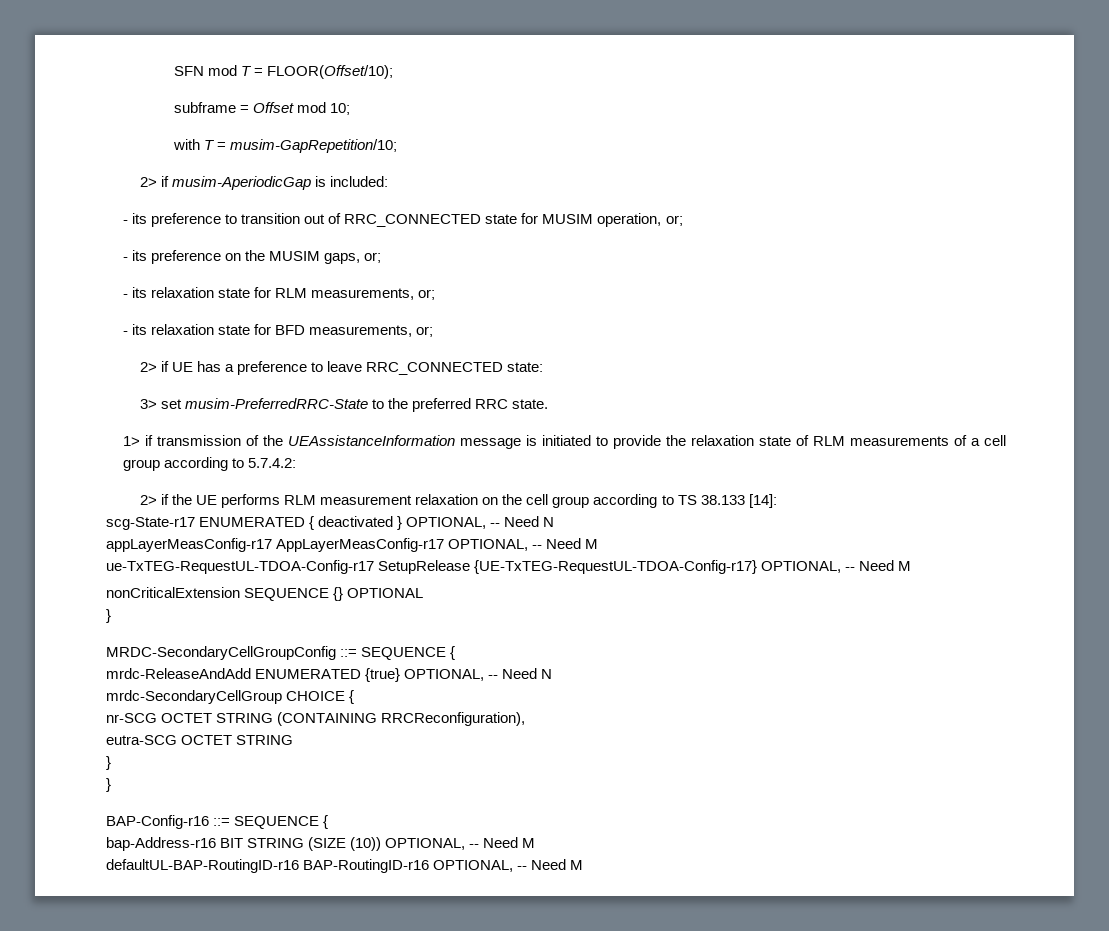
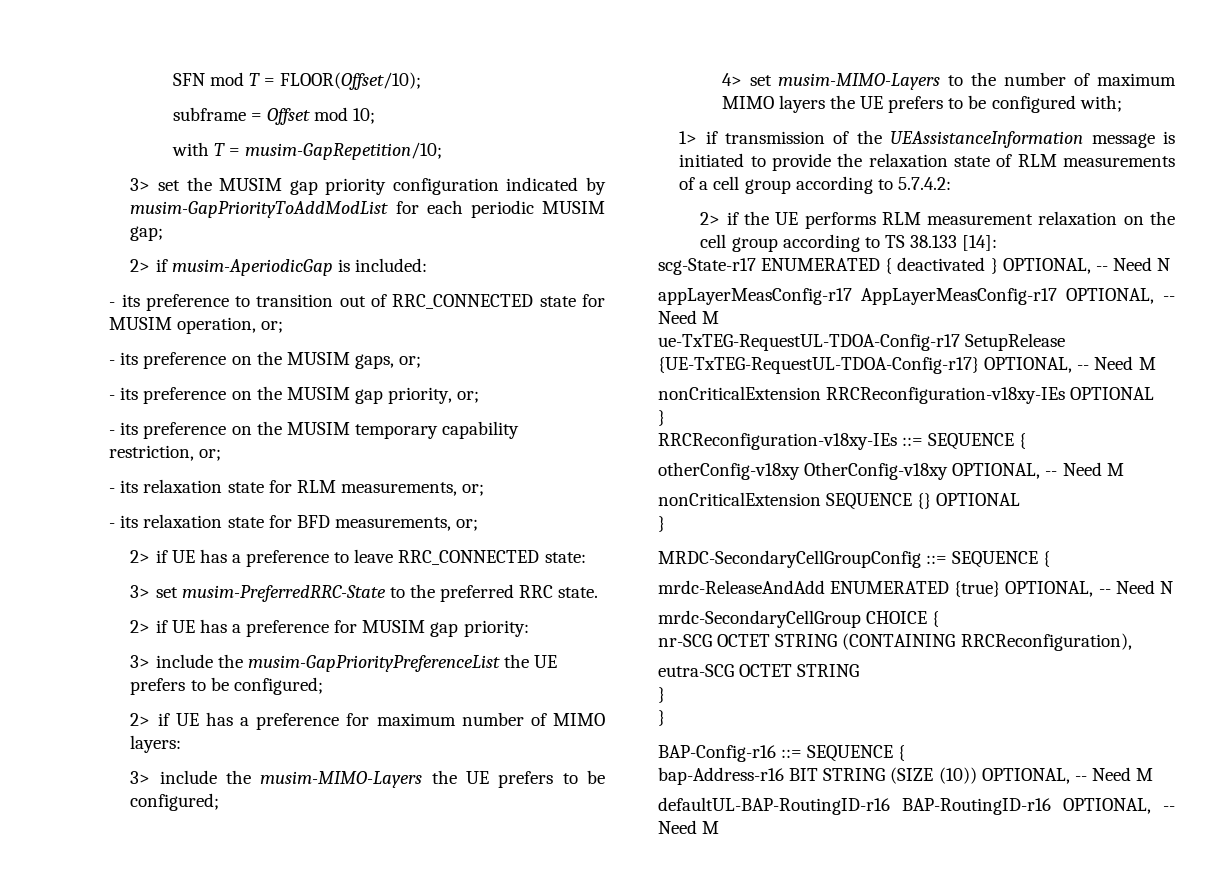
(397, 146) none -> [130,177,606,195] [130,200,605,218] [130,226,164,241] // 3> set the MUSIM gap priority configuration indicated by musim-GapPriorityToAddModList for each periodic MUSIM gap;
(382, 257) none -> [109,386,480,404] [109,421,520,439] [109,445,222,461] // - its preference on the MUSIM gap priority, or; // - its preference on the MUSIM temporary capability restriction, or;
(549, 404) none -> [130,619,529,637] [130,654,558,672] [130,677,323,695] [130,712,605,730] [130,735,182,753] [130,770,605,788] [130,793,220,811] [721,72,1176,90] [721,95,1122,113] // 2> if UE has a preference for MUSIM gap priority: // 3> include the musim-GapPriorityPreferenceList the UE prefers to be configured; // 2> if UE has a preference for maximum number of MIMO layers: // 3> include the musim-MIMO-Layers the UE prefers to be configured; // 4> set musim-MIMO-Layers to the number of maximum MIMO layers the UE prefers to be configured with;
(912, 566) none -> [658,386,1155,404] [658,410,665,426] [658,433,1027,450] [658,462,1124,480] // nonCriticalExtension RRCReconfiguration-v18xy-IEs OPTIONAL // } // RRCReconfiguration-v18xy-IEs ::= SEQUENCE { // otherConfig-v18xy OtherConfig-v18xy OPTIONAL, -- Need M

